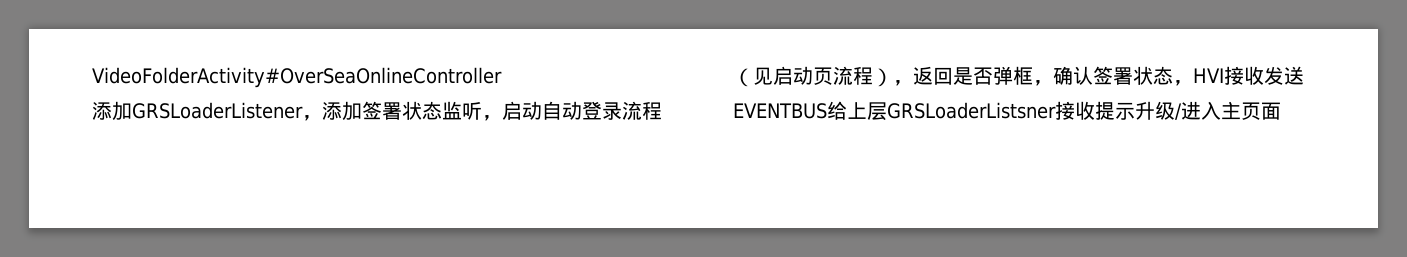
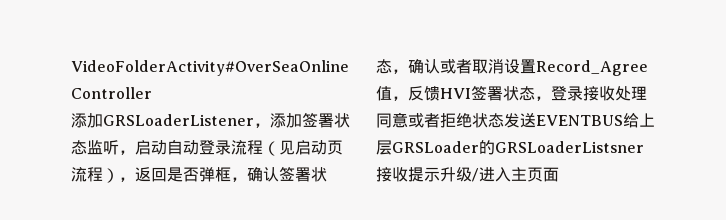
[1193,66,1264,85] HVI接收 -> [408,59,648,76] [376,85,647,101] [376,112,504,128] 确认或者取消设置Record_Agree值，反馈HVI签署状态，登录接收处理同意或者拒绝状态
(887, 111) none -> [392,140,495,155] GRSLoader的

